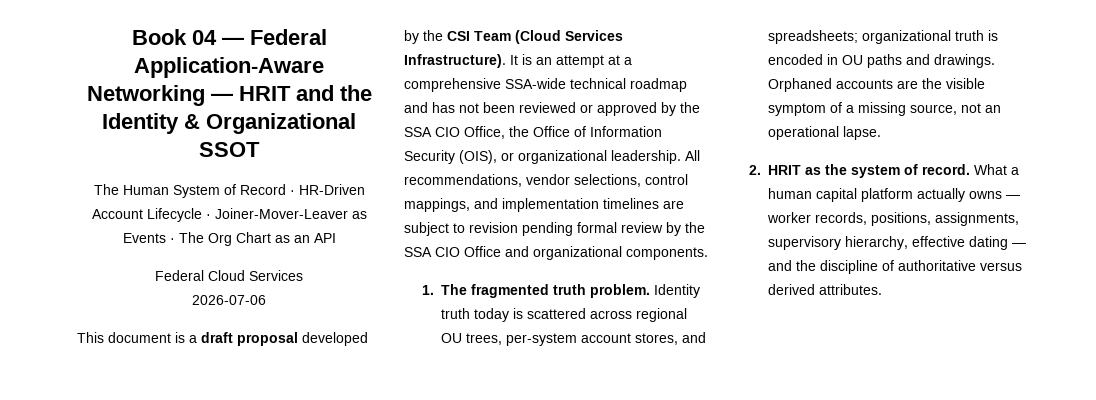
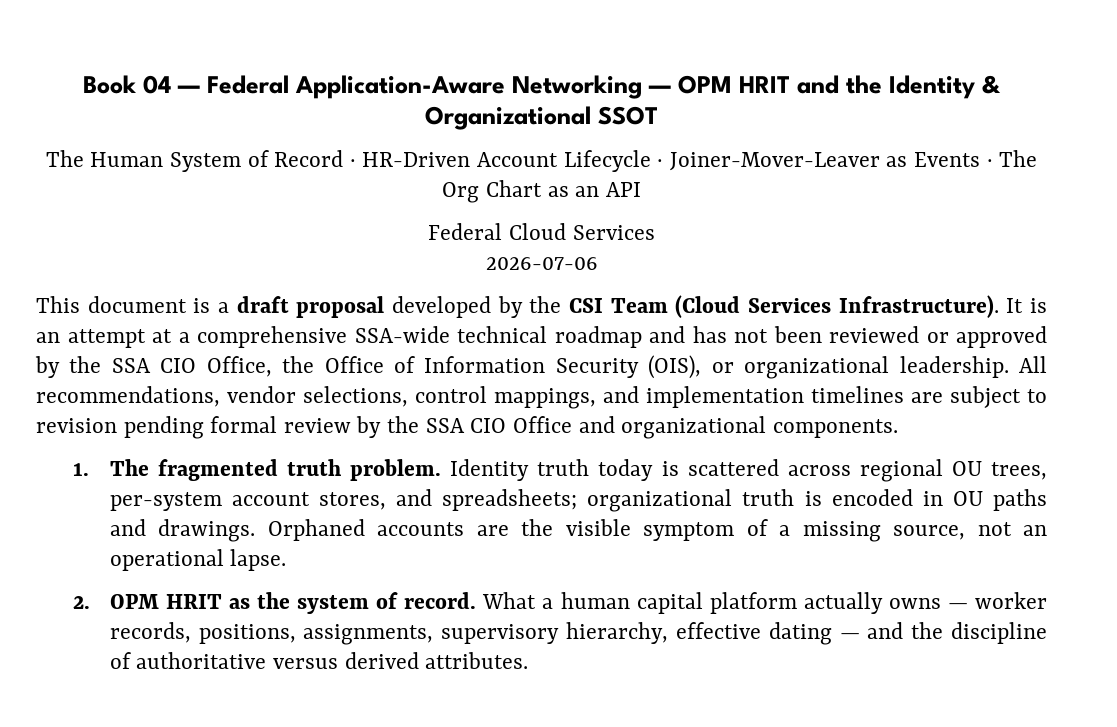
(233, 97) none -> [678,75,732,94] OPM
(761, 170) none -> [109,594,159,609] OPM

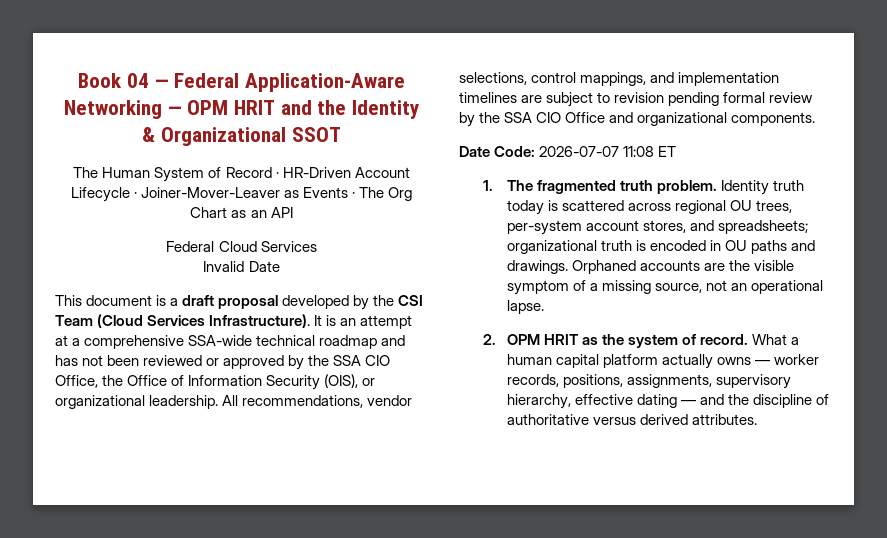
[485,257,598,270] 2026-07-06 -> [203,261,280,272] Invalid Date
(898, 428) none -> [459,146,677,157] // Date Code: 2026-07-07 11:08 ET

